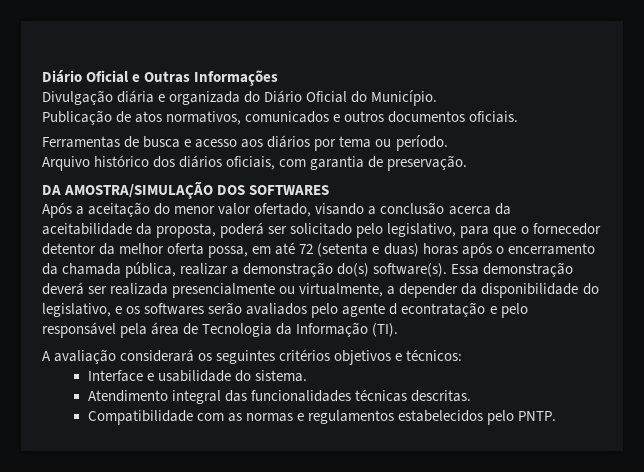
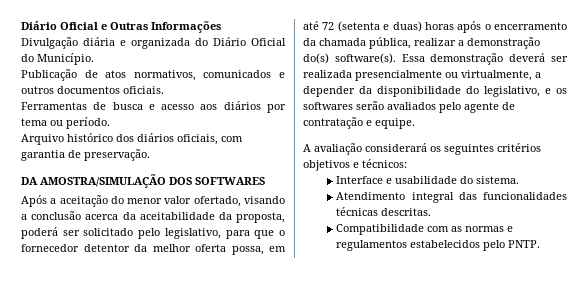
[389,302,528,318] [42,322,399,338] d econtratação e pelo responsável pela área de Tecnologia da Informação (TI). -> [502,102,515,110] [303,117,415,129] de contratação e equipe.

